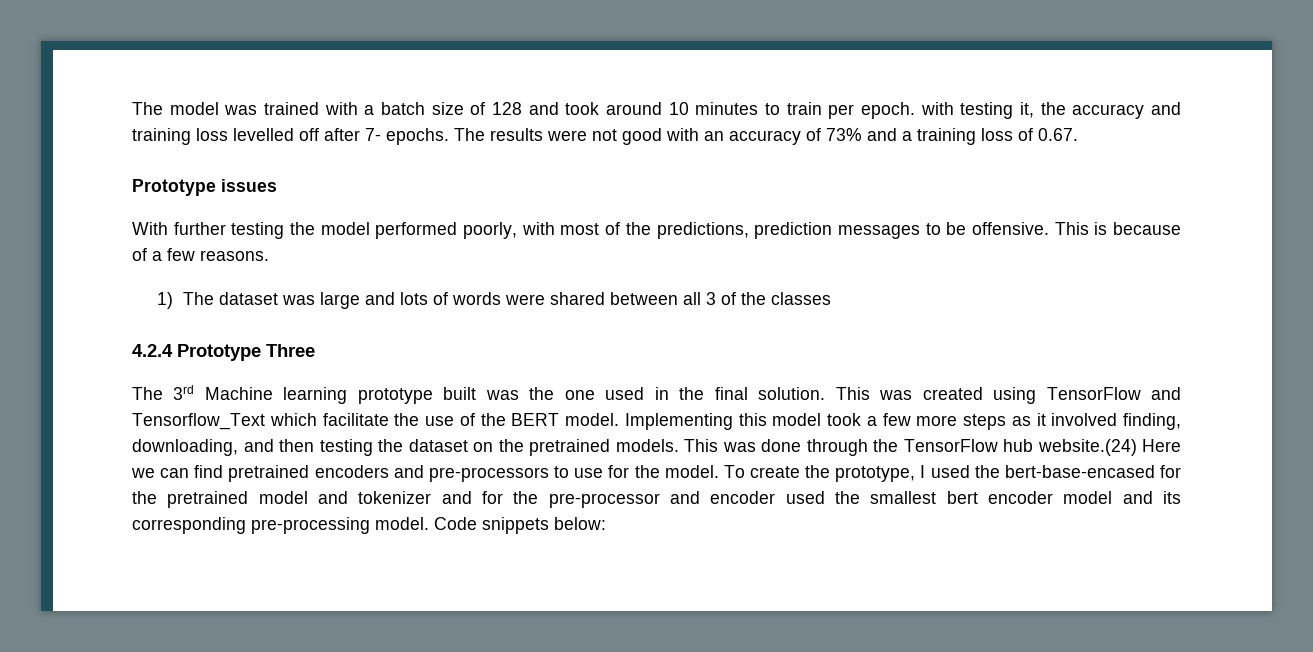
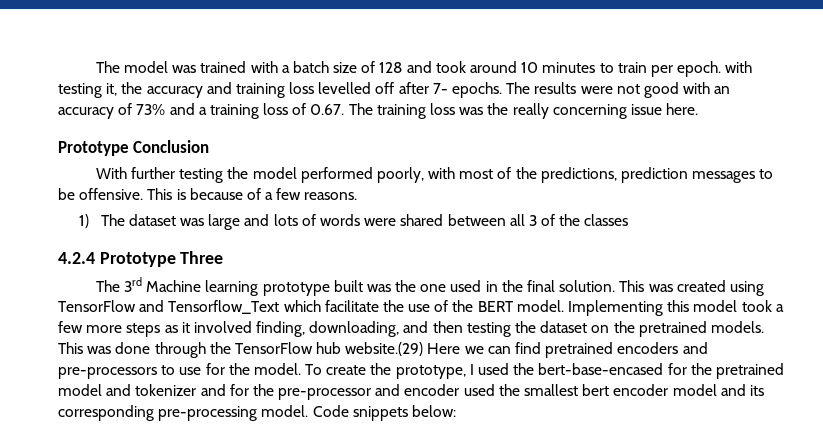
[132,179,277,196] // Prototype issues -> [348,103,699,119] [58,140,210,156] The training loss was the really concerning issue here. // Prototype Conclusion
[1037,439,1137,456] website.(24) -> [345,342,424,356] website.(29)

